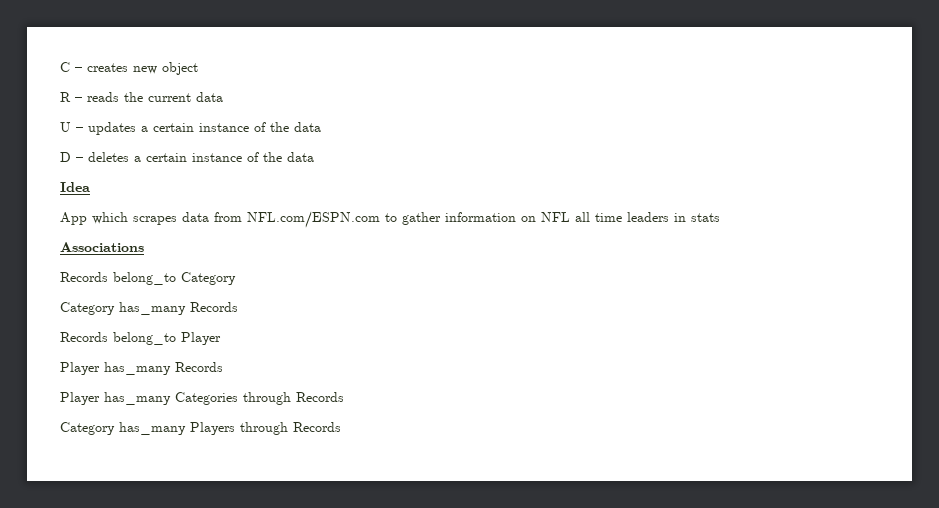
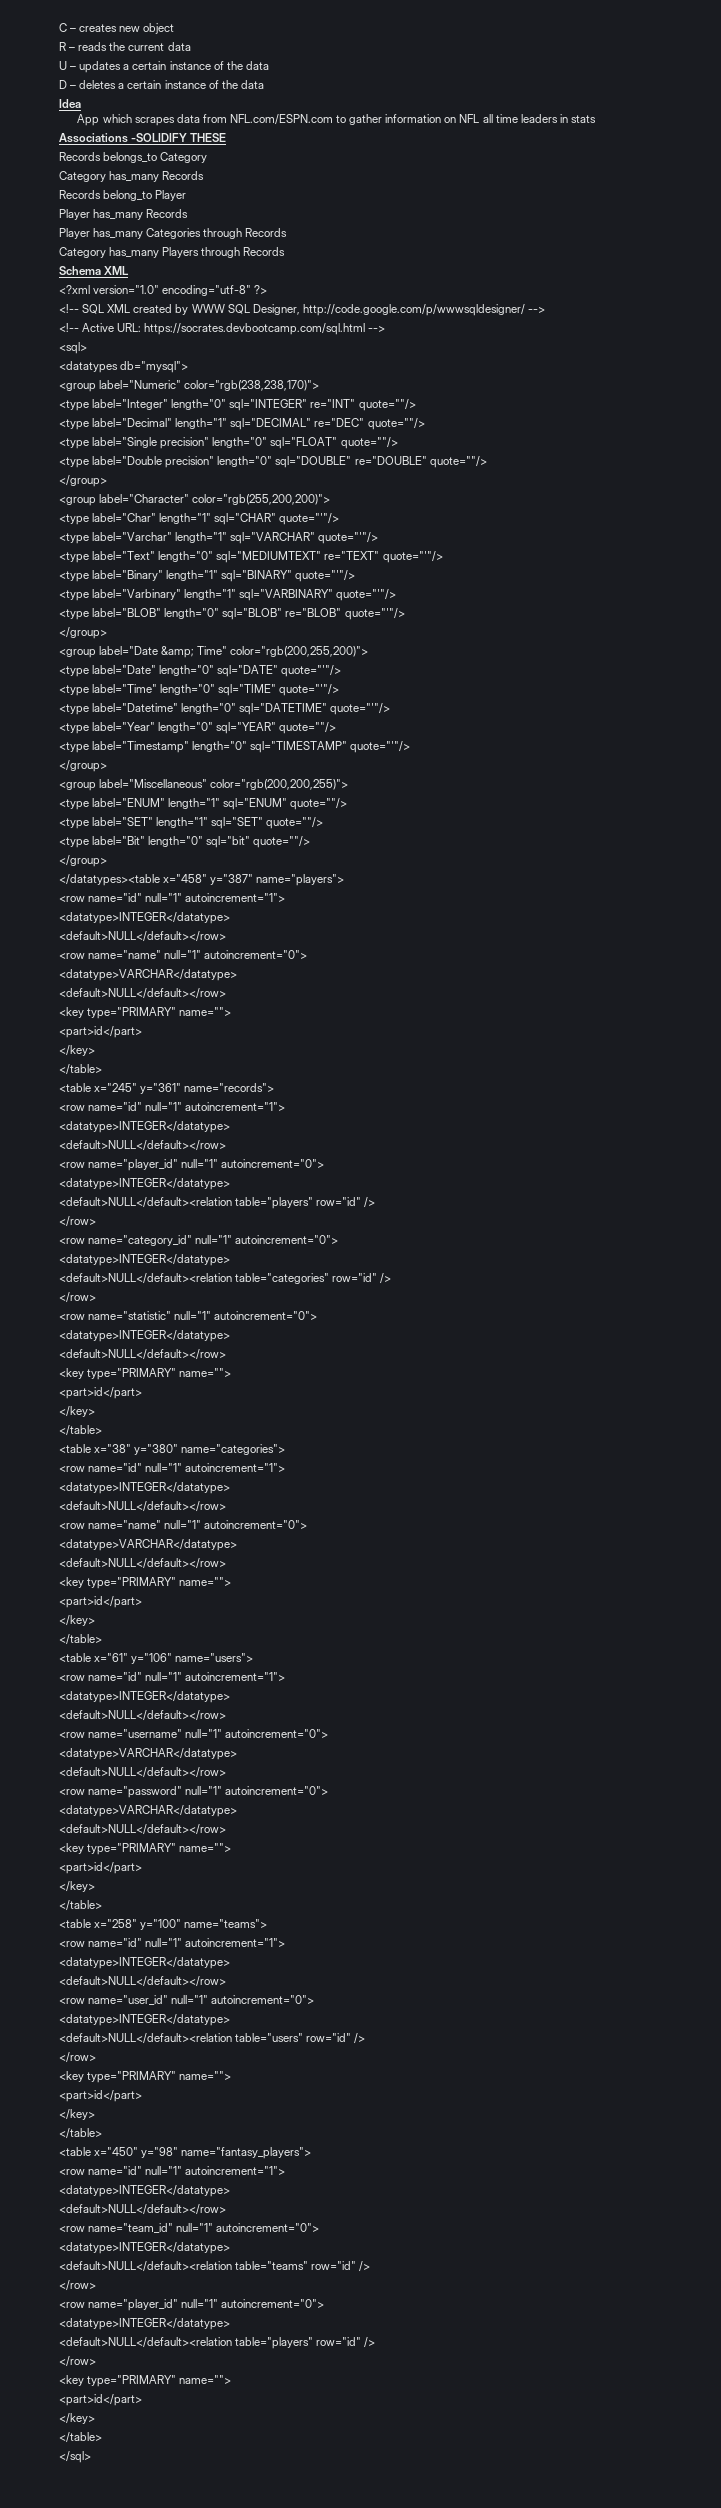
[60,272,176,285] // Records belong_to -> [131,133,227,142] [59,152,158,163] -SOLIDIFY THESE // Records belongs_to
(341, 427) none -> [59,266,130,275] [59,285,268,296] [59,304,545,316] [59,323,386,335] [59,342,87,354] [59,361,189,373] [59,380,320,392] [59,399,416,411] [59,418,425,430] [59,437,398,449] [59,456,487,468] [59,475,107,487] [59,494,331,506] [59,513,340,525] [59,532,379,544] [59,551,443,563] [59,570,356,582] [59,589,397,601] [59,608,405,620] [59,627,107,639] [59,646,369,658] [59,665,342,677] [59,684,340,696] [59,703,391,715] [59,722,337,734] [59,741,411,753] [59,760,107,772] [59,779,349,791] [59,798,348,810] [59,817,324,829] [59,836,311,848] [59,855,107,867] [59,874,345,886] [59,893,286,902] [59,912,230,924] [59,931,226,942] [59,950,308,959] [59,969,237,981] [59,988,226,999] [59,1007,232,1019] [59,1026,142,1038] [59,1045,95,1056] [59,1064,102,1075] [59,1083,275,1094] [59,1102,286,1111] [59,1121,230,1133] [59,1140,226,1151] [59,1159,325,1171] [59,1178,230,1190] [59,1197,376,1209] [59,1216,96,1227] [59,1235,339,1246] [59,1254,230,1266] [59,1273,392,1284] [59,1292,96,1303] [59,1311,318,1320] [59,1330,230,1342] [59,1349,226,1360] [59,1368,232,1380] [59,1387,142,1399] [59,1406,95,1417] [59,1425,102,1436] [59,1444,286,1455] [59,1463,286,1472] [59,1482,230,1494] [59,1501,226,1512] [59,1520,308,1529] [59,1539,237,1551] [59,1558,226,1569] [59,1577,232,1589] [59,1596,142,1608] [59,1615,95,1626] [59,1634,102,1645] [59,1653,254,1664] [59,1672,286,1681] [59,1691,230,1703] [59,1710,226,1721] [59,1729,329,1738] [59,1748,237,1760] [59,1767,226,1778] [59,1786,329,1798] [59,1805,237,1817] [59,1824,226,1835] [59,1843,232,1855] [59,1862,142,1874] [59,1881,95,1892] [59,1900,102,1911] [59,1919,268,1930] [59,1938,286,1947] [59,1957,230,1969] [59,1976,226,1987] [59,1995,315,2005] [59,2014,230,2026] [59,2033,366,2044] [59,2052,96,2063] [59,2071,232,2083] [59,2090,142,2102] [59,2109,95,2120] [59,2128,102,2139] [59,2147,312,2159] [59,2166,286,2175] [59,2185,230,2197] [59,2204,226,2215] [59,2223,320,2233] [59,2242,230,2254] [59,2261,371,2272] [59,2280,96,2291] [59,2299,325,2311] [59,2318,230,2330] [59,2337,376,2349] [59,2356,96,2367] [59,2375,232,2387] [59,2394,142,2406] [59,2413,95,2424] [59,2432,102,2443] [59,2451,91,2463] // Schema XML // <?xml version="1.0" encoding="utf-8" ?> // <!-- SQL XML created by WWW SQL Designer, http://code.google.com/p/wwwsqldesigner/ --> // <!-- Active URL: https://socrates.devbootcamp.com/sql.html --> // <sql> // <datatypes db="mysql"> // <group label="Numeric" color="rgb(238,238,170)"> // <type label="Integer" length="0" sql="INTEGER" re="INT" quote=""/> // <type label="Decimal" length="1" sql="DECIMAL" re="DEC" quote=""/> // <type label="Single precision" length="0" sql="FLOAT" quote=""/> // <type label="Double precision" length="0" sql="DOUBLE" re="DOUBLE" quote=""/> // </group> // <group label="Character" color="rgb(255,200,200)"> // <type label="Char" length="1" sql="CHAR" quote="'"/> // <type label="Varchar" length="1" sql="VARCHAR" quote="'"/> // <type label="Text" length="0" sql="MEDIUMTEXT" re="TEXT" quote="'"/> // <type label="Binary" length="1" sql="BINARY" quote="'"/> // <type label="Varbinary" length="1" sql="VARBINARY" quote="'"/> // <type label="BLOB" length="0" sql="BLOB" re="BLOB" quote="'"/> // </group> // <group label="Date &amp; Time" color="rgb(200,255,200)"> // <type label="Date" length="0" sql="DATE" quote="'"/> // <type label="Time" length="0" sql="TIME" quote="'"/> // <type label="Datetime" length="0" sql="DATETIME" quote="'"/> // <type label="Year" length="0" sql="YEAR" quote=""/> // <type label="Timestamp" length="0" sql="TIMESTAMP" quote="'"/> // </group> // <group label="Miscellaneous" color="rgb(200,200,255)"> // <type label="ENUM" length="1" sql="ENUM" quote=""/> // <type label="SET" length="1" sql="SET" quote=""/> // <type label="Bit" length="0" sql="bit" quote=""/> // </group> // </datatypes><table x="458" y="387" name="players"> // <row name="id" null="1" autoincrement="1"> // <datatype>INTEGER</datatype> // <default>NULL</default></row> // <row name="name" null="1" autoincrement="0"> // <datatype>VARCHAR</datatype> // <default>NULL</default></row> // <key type="PRIMARY" name=""> // <part>id</part> // </key> // </table> // <table x="245" y="361" name="records"> // <row name="id" null="1" autoincrement="1"> // <datatype>INTEGER</datatype> // <default>NULL</default></row> // <row name="player_id" null="1" autoincrement="0"> // <datatype>INTEGER</datatype> // <default>NULL</default><relation table="players" row="id" /> // </row> // <row name="category_id" null="1" autoincrement="0"> // <datatype>INTEGER</datatype> // <default>NULL</default><relation table="categories" row="id" /> // </row> // <row name="statistic" null="1" autoincrement="0"> // <datatype>INTEGER</datatype> // <default>NULL</default></row> // <key type="PRIMARY" name=""> // <part>id</part> // </key> // </table> // <table x="38" y="380" name="categories"> // <row name="id" null="1" autoincrement="1"> // <datatype>INTEGER</datatype> // <default>NULL</default></row> // <row name="name" null="1" autoincrement="0"> // <datatype>VARCHAR</datatype> // <default>NULL</default></row> // <key type="PRIMARY" name=""> // <part>id</part> // </key> // </table> // <table x="61" y="106" name="users"> // <row name="id" null="1" autoincrement="1"> // <datatype>INTEGER</datatype> // <default>NULL</default></row> // <row name="username" null="1" autoincrement="0"> // <datatype>VARCHAR</datatype> // <default>NULL</default></row> // <row name="password" null="1" autoincrement="0"> // <datatype>VARCHAR</datatype> // <default>NULL</default></row> // <key type="PRIMARY" name=""> // <part>id</part> // </key> // </table> // <table x="258" y="100" name="teams"> // <row name="id" null="1" autoincrement="1"> // <datatype>INTEGER</datatype> // <default>NULL</default></row> // <row name="user_id" null="1" autoincrement="0"> // <datatype>INTEGER</datatype> // <default>NULL</default><relation table="users" row="id" /> // </row> // <key type="PRIMARY" name=""> // <part>id</part> // </key> // </table> // <table x="450" y="98" name="fantasy_players"> // <row name="id" null="1" autoincrement="1"> // <datatype>INTEGER</datatype> // <default>NULL</default></row> // <row name="team_id" null="1" autoincrement="0"> // <datatype>INTEGER</datatype> // <default>NULL</default><relation table="teams" row="id" /> // </row> // <row name="player_id" null="1" autoincrement="0"> // <datatype>INTEGER</datatype> // <default>NULL</default><relation table="players" row="id" /> // </row> // <key type="PRIMARY" name=""> // <part>id</part> // </key> // </table> // </sql>

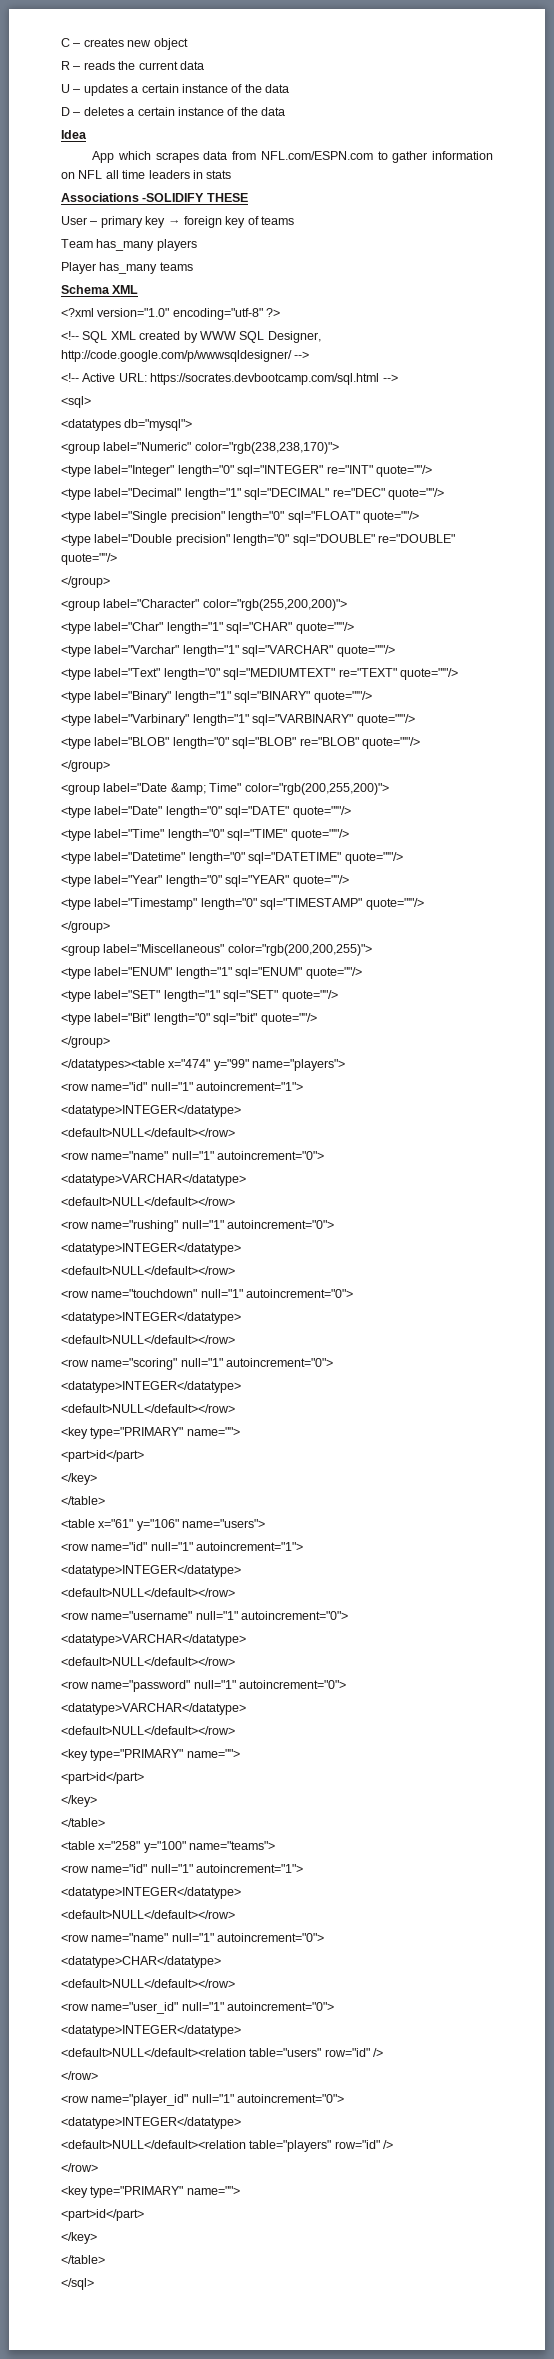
[59,152,208,163] [59,171,205,182] [59,190,187,201] [59,209,189,220] [59,228,288,239] [59,247,286,258] Records belongs_to Category // Category has_many Records // Records belong_to Player // Player has_many Records // Player has_many Categories through Records // Category has_many Players through Records -> [61,216,294,228] [61,239,197,251] [61,262,193,274] User – primary key → foreign key of teams // Team has_many players // Player has_many teams
[163,874,254,885] x="458" y="387" -> [168,1059,249,1071] x="474" y="99"
[59,1007,232,1019] [59,1026,142,1038] [59,1045,95,1056] [59,1064,102,1075] [59,1083,275,1094] [59,1102,286,1111] [59,1121,230,1133] [59,1140,226,1151] [59,1159,325,1171] [59,1178,230,1190] [59,1197,376,1209] [59,1216,96,1227] [59,1235,339,1246] [59,1254,230,1266] [59,1273,392,1284] [59,1292,96,1303] [59,1311,318,1320] [59,1330,230,1342] [59,1349,226,1360] [59,1368,232,1380] [59,1387,142,1399] [59,1406,95,1417] [59,1425,102,1436] [59,1444,286,1455] [59,1463,286,1472] [59,1482,230,1494] [59,1501,226,1512] [59,1520,308,1529] [59,1539,237,1551] <key type="PRIMARY" name=""> // <part>id</part> // </key> // </table> // <table x="245" y="361" name="records"> // <row name="id" null="1" autoincrement="1"> // <datatype>INTEGER</datatype> // <default>NULL</default></row> // <row name="player_id" null="1" autoincrement="0"> // <datatype>INTEGER</datatype> // <default>NULL</default><relation table="players" row="id" /> // </row> // <row name="category_id" null="1" autoincrement="0"> // <datatype>INTEGER</datatype> // <default>NULL</default><relation table="categories" row="id" /> // </row> // <row name="statistic" null="1" autoincrement="0"> // <datatype>INTEGER</datatype> // <default>NULL</default></row> // <key type="PRIMARY" name=""> // <part>id</part> // </key> // </table> // <table x="38" y="380" name="categories"> // <row name="id" null="1" autoincrement="1"> // <datatype>INTEGER</datatype> // <default>NULL</default></row> // <row name="name" null="1" autoincrement="0"> // <datatype>VARCHAR</datatype> -> [61,1220,335,1232] [61,1243,241,1255] [61,1266,235,1275] [61,1289,354,1298] [61,1312,241,1324] [61,1335,235,1344] [61,1358,334,1370] [61,1381,241,1393] <row name="rushing" null="1" autoincrement="0"> // <datatype>INTEGER</datatype> // <default>NULL</default></row> // <row name="touchdown" null="1" autoincrement="0"> // <datatype>INTEGER</datatype> // <default>NULL</default></row> // <row name="scoring" null="1" autoincrement="0"> // <datatype>INTEGER</datatype>
(226, 1981) none -> [61,1933,325,1942] [61,1956,221,1968] [61,1979,235,1988] // <row name="name" null="1" autoincrement="0"> // <datatype>CHAR</datatype> // <default>NULL</default></row>
[59,2071,232,2083] [59,2090,142,2102] [59,2109,95,2120] [59,2128,102,2139] [59,2147,312,2159] [59,2166,286,2175] [59,2185,230,2197] [59,2204,226,2215] [59,2223,320,2233] [59,2242,230,2254] [59,2261,371,2272] [59,2280,96,2291] // <key type="PRIMARY" name=""> // <part>id</part> // </key> // </table> // <table x="450" y="98" name="fantasy_players"> // <row name="id" null="1" autoincrement="1"> // <datatype>INTEGER</datatype> // <default>NULL</default></row> // <row name="team_id" null="1" autoincrement="0"> // <datatype>INTEGER</datatype> // <default>NULL</default><relation table="teams" row="id" /> // </row> -> (98, 2075) none

